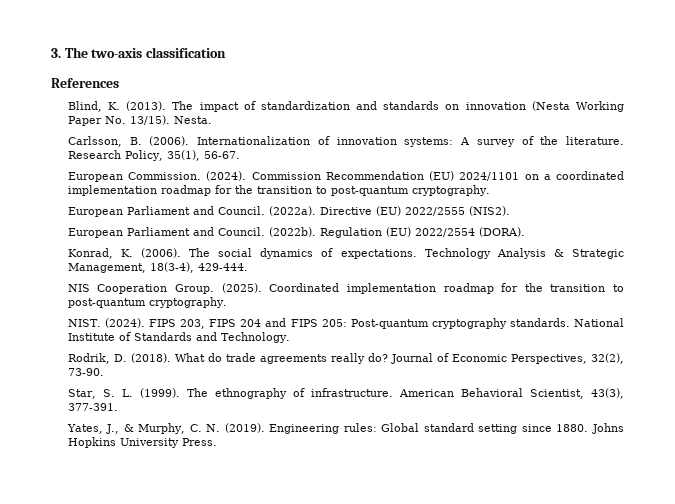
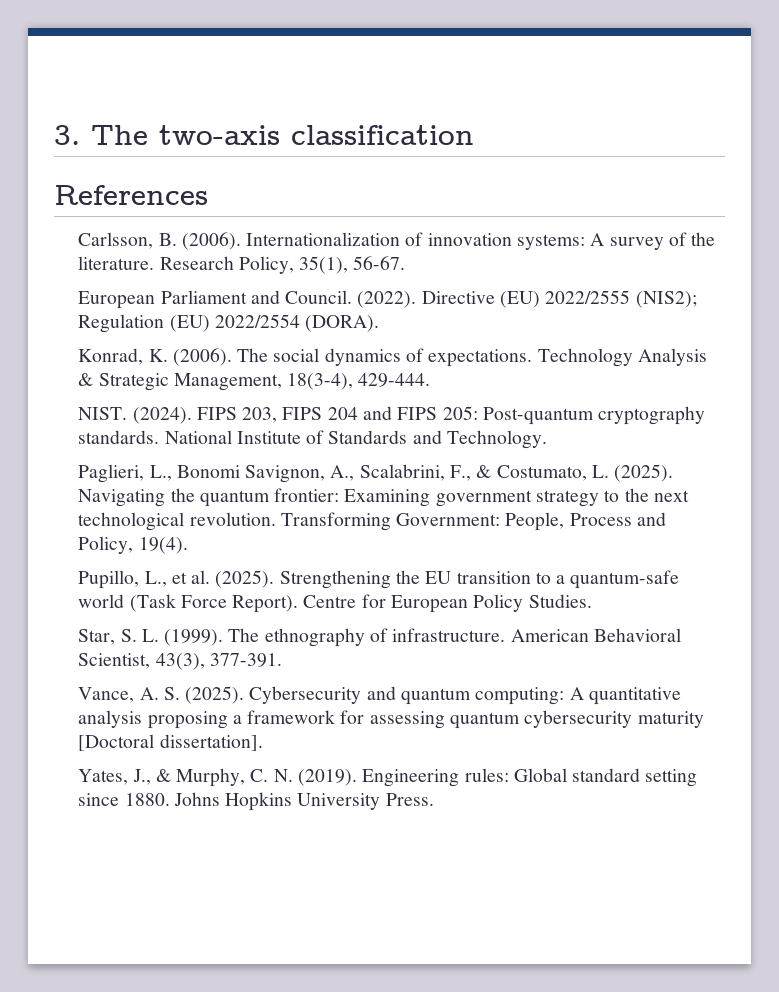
[67,101,624,112] [67,115,212,126] // Blind, K. (2013). The impact of standardization and standards on innovation (Nesta Working Paper No. 13/15). Nesta. -> (208, 195) none
[67,171,624,182] [67,185,490,196] [67,206,316,217] // European Commission. (2024). Commission Recommendation (EU) 2024/1101 on a coordinated implementation roadmap for the transition to post-quantum cryptography. // European Parliament and Council. (2022a). -> [78,290,417,309] // European Parliament and Council. (2022).
[468,206,510,216] [67,227,316,238] (NIS2). // European Parliament and Council. (2022b). -> [635,291,697,308] (NIS2);
[67,283,624,294] [67,297,227,308] // NIS Cooperation Group. (2025). Coordinated implementation roadmap for the transition to post-quantum cryptography. -> (431, 380) none
[67,353,624,364] [67,368,104,376] Rodrik, D. (2018). What do trade agreements really do? Journal of Economic Perspectives, 32(2), 73-90. -> [78,464,674,483] [78,488,689,507] [78,512,667,531] [78,536,188,554] [78,570,680,589] [78,594,592,613] Paglieri, L., Bonomi Savignon, A., Scalabrini, F., & Costumato, L. (2025). Navigating the quantum frontier: Examining government strategy to the next technological revolution. Transforming Government: People, Process and Policy, 19(4). // Pupillo, L., et al. (2025). Strengthening the EU transition to a quantum-safe world (Task Force Report). Centre for European Policy Studies.
(118, 407) none -> [78,686,681,705] [78,710,704,729] [78,734,263,751] // Vance, A. S. (2025). Cybersecurity and quantum computing: A quantitative analysis proposing a framework for assessing quantum cybersecurity maturity [Doctoral dissertation].

